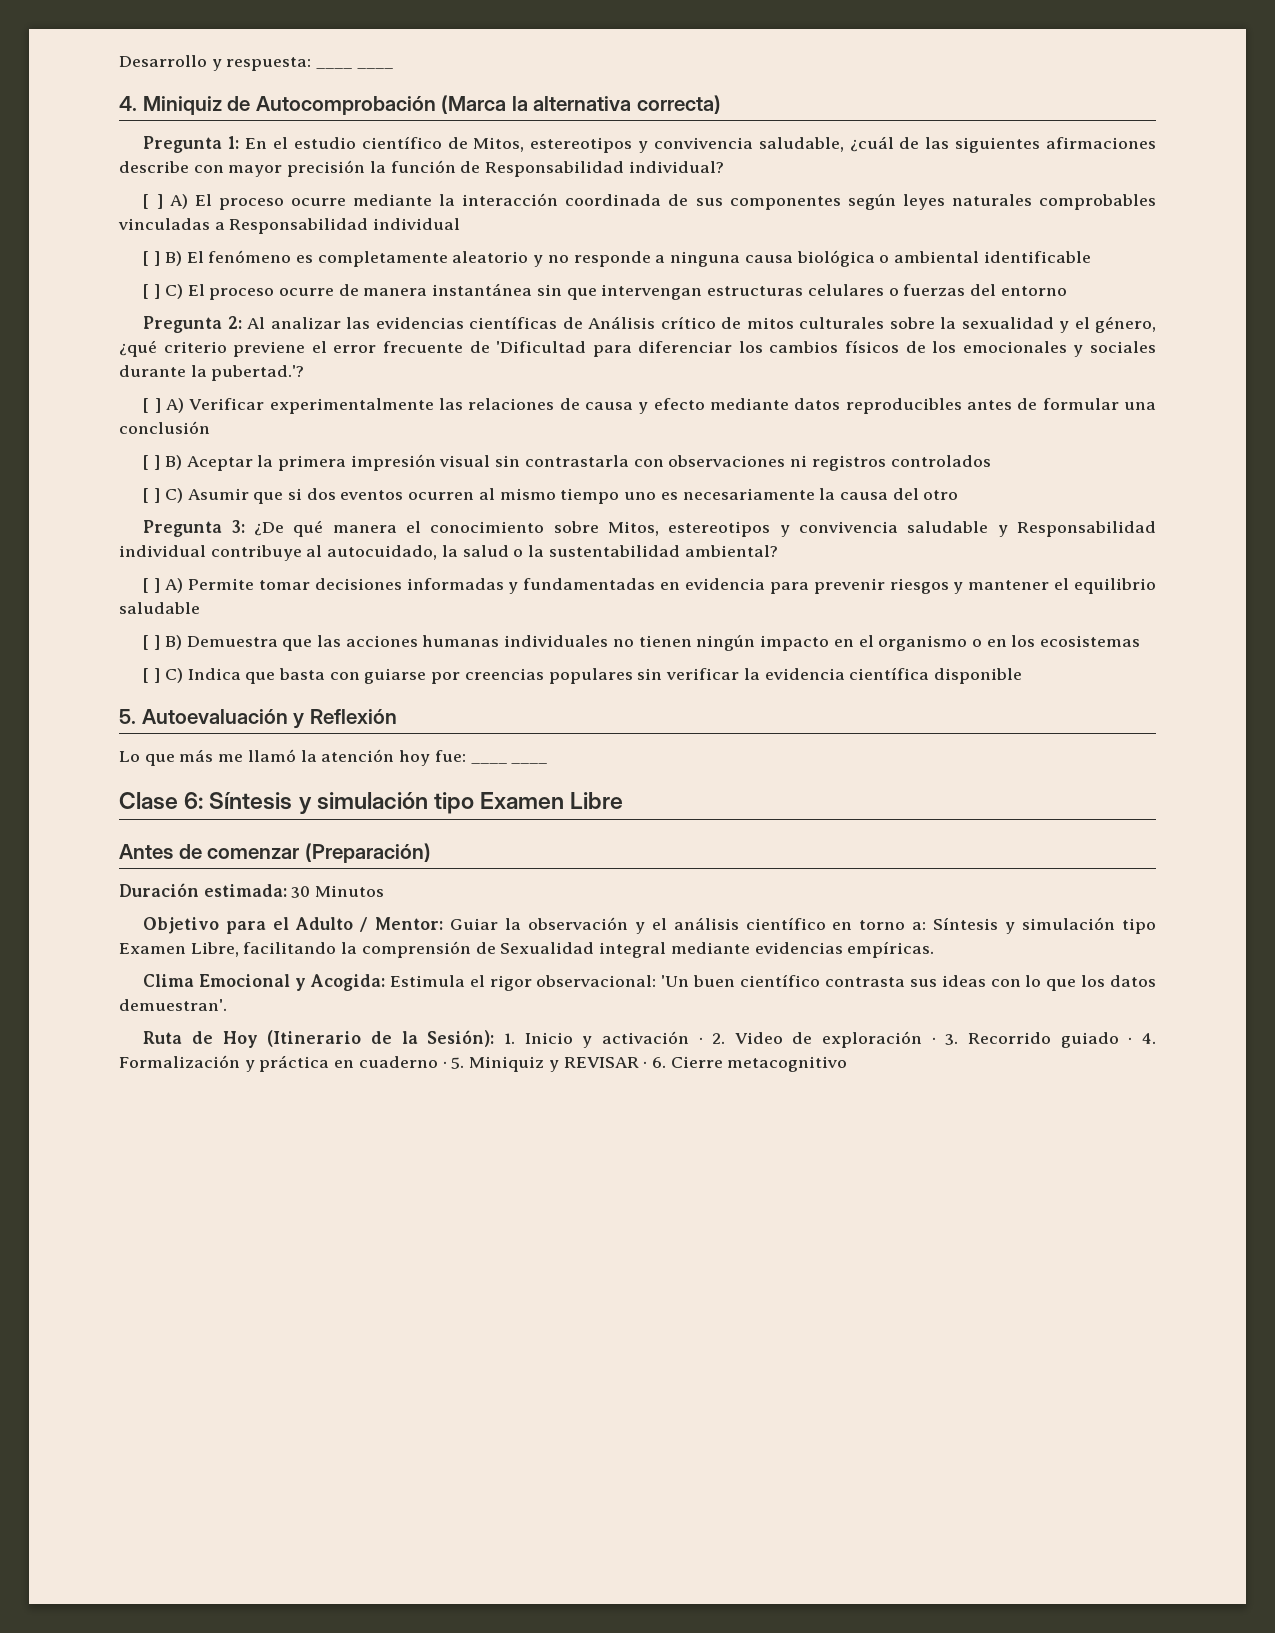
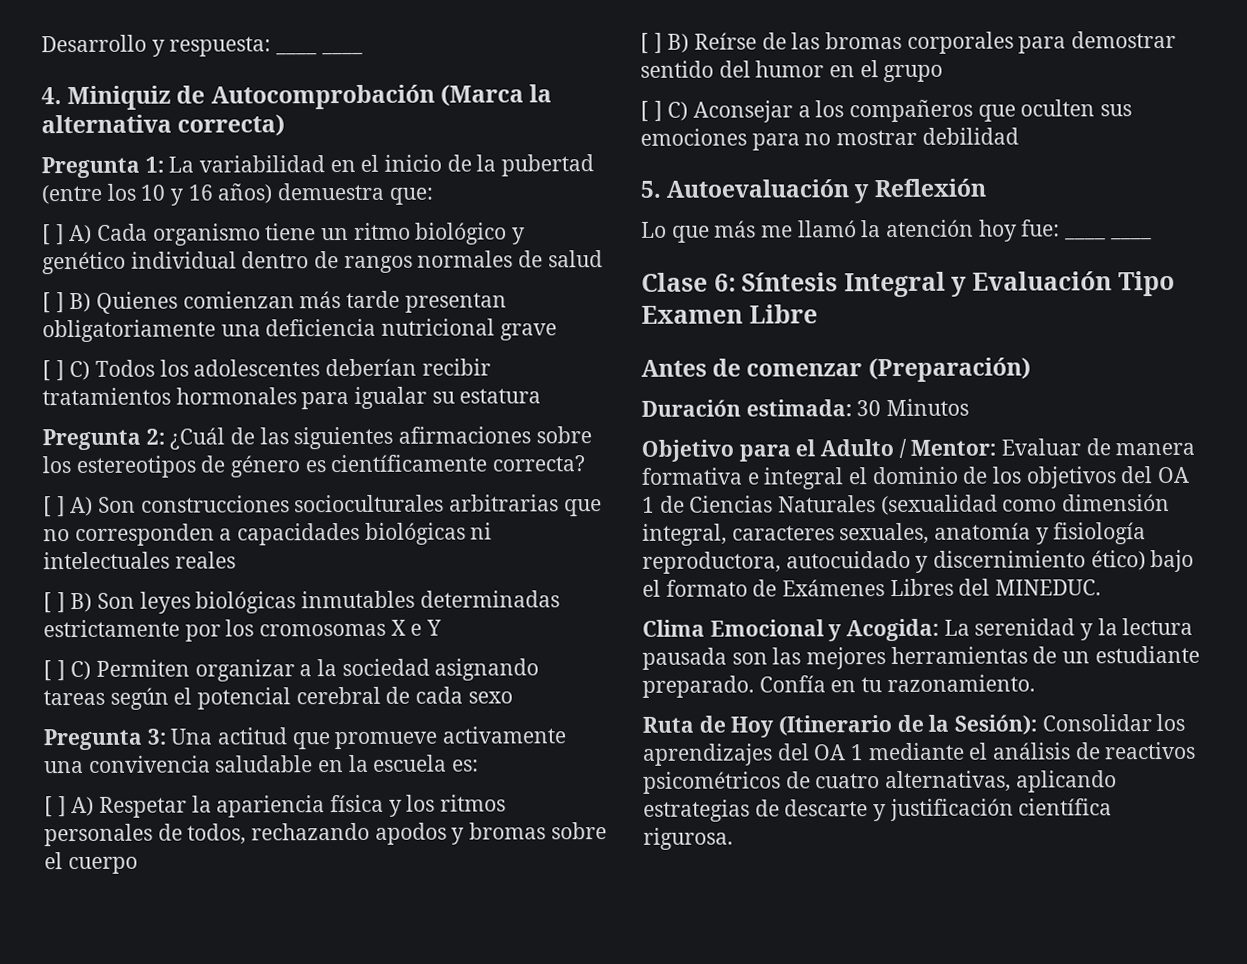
[245,136,1156,153] [119,160,724,177] [143,193,1156,210] [118,218,461,234] [143,250,1091,267] [143,283,1067,300] [143,316,1156,333] [119,340,1157,357] [119,365,305,381] [143,398,1156,414] [119,421,210,434] [143,454,991,471] [143,488,959,504] [143,520,1156,537] [119,545,778,561] [143,578,1157,594] [119,602,200,614] [143,635,1141,651] [143,667,1023,684] En el estudio científico de Mitos, estereotipos y convivencia saludable, ¿cuál de las siguientes afirmaciones describe con mayor precisión la función de Responsabilidad individual? // [ ] A) El proceso ocurre mediante la interacción coordinada de sus componentes según leyes naturales comprobables vinculadas a Responsabilidad individual // [ ] B) El fenómeno es completamente aleatorio y no responde a ninguna causa biológica o ambiental identificable // [ ] C) El proceso ocurre de manera instantánea sin que intervengan estructuras celulares o fuerzas del entorno // Pregunta 2: Al analizar las evidencias científicas de Análisis crítico de mitos culturales sobre la sexualidad y el género, ¿qué criterio previene el error frecuente de 'Dificultad para diferenciar los cambios físicos de los emocionales y sociales durante la pubertad.'? // [ ] A) Verificar experimentalmente las relaciones de causa y efecto mediante datos reproducibles antes de formular una conclusión // [ ] B) Aceptar la primera impresión visual sin contrastarla con observaciones ni registros controlados // [ ] C) Asumir que si dos eventos ocurren al mismo tiempo uno es necesariamente la causa del otro // Pregunta 3: ¿De qué manera el conocimiento sobre Mitos, estereotipos y convivencia saludable y Responsabilidad individual contribuye al autocuidado, la salud o la sustentabilidad ambiental? // [ ] A) Permite tomar decisiones informadas y fundamentadas en evidencia para prevenir riesgos y mantener el equilibrio saludable // [ ] B) Demuestra que las acciones humanas individuales no tienen ningún impacto en el organismo o en los ecosistemas // [ ] C) Indica que basta con guiarse por creencias populares sin verificar la evidencia científica disponible -> [168,154,595,177] [41,182,433,206] [42,222,526,246] [42,250,603,275] [42,290,507,314] [42,318,557,343] [42,358,491,382] [42,386,542,410] [42,426,592,451] [42,454,586,479] [43,494,602,518] [43,522,493,547] [43,551,236,570] [43,590,560,614] [43,619,443,642] [43,658,540,682] [43,686,513,710] [43,726,567,751] [44,754,480,774] [44,794,507,818] [44,822,607,847] [44,852,138,875] [640,30,1177,54] [640,60,944,83] [640,99,1133,123] [640,127,1019,151] La variabilidad en el inicio de la pubertad (entre los 10 y 16 años) demuestra que: // [ ] A) Cada organismo tiene un ritmo biológico y genético individual dentro de rangos normales de salud // [ ] B) Quienes comienzan más tarde presentan obligatoriamente una deficiencia nutricional grave // [ ] C) Todos los adolescentes deberían recibir tratamientos hormonales para igualar su estatura // Pregunta 2: ¿Cuál de las siguientes afirmaciones sobre los estereotipos de género es científicamente correcta? // [ ] A) Son construcciones socioculturales arbitrarias que no corresponden a capacidades biológicas ni intelectuales reales // [ ] B) Son leyes biológicas inmutables determinadas estrictamente por los cromosomas X e Y // [ ] C) Permiten organizar a la sociedad asignando tareas según el potencial cerebral de cada sexo // Pregunta 3: Una actitud que promueve activamente una convivencia saludable en la escuela es: // [ ] A) Respetar la apariencia física y los ritmos personales de todos, rechazando apodos y bromas sobre el cuerpo // [ ] B) Reírse de las bromas corporales para demostrar sentido del humor en el grupo // [ ] C) Aconsejar a los compañeros que oculten sus emociones para no mostrar debilidad
[298,792,475,814] y simulación tipo -> [843,270,1175,298] Integral y Evaluación Tipo
[449,917,1156,934] [119,941,935,958] [143,974,1157,991] [119,999,227,1011] Guiar la observación y el análisis científico en torno a: Síntesis y simulación tipo Examen Libre, facilitando la comprensión de Sexualidad integral mediante evidencias empíricas. // Clima Emocional y Acogida: Estimula el rigor observacional: 'Un buen científico contrasta sus ideas con lo que los datos demuestran'. -> [1001,438,1196,456] [641,466,1191,490] [642,493,1171,516] [642,522,1147,546] [642,549,1195,574] [642,578,1102,597] [642,617,1194,642] [642,645,1200,670] [642,674,1035,698] Evaluar de manera formativa e integral el dominio de los objetivos del OA 1 de Ciencias Naturales (sexualidad como dimensión integral, caracteres sexuales, anatomía y fisiología reproductora, autocuidado y discernimiento ético) bajo el formato de Exámenes Libres del MINEDUC. // Clima Emocional y Acogida: La serenidad y la lectura pausada son las mejores herramientas de un estudiante preparado. Confía en tu razonamiento.
[503,1031,1156,1048] [119,1055,848,1072] 1. Inicio y activación · 2. Video de exploración · 3. Recorrido guiado · 4. Formalización y práctica en cuaderno · 5. Miniquiz y REVISAR · 6. Cierre metacognitivo -> [1041,713,1186,732] [642,741,1197,766] [643,770,1117,794] [643,798,1113,822] [643,827,733,850] Consolidar los aprendizajes del OA 1 mediante el análisis de reactivos psicométricos de cuatro alternativas, aplicando estrategias de descarte y justificación científica rigurosa.

